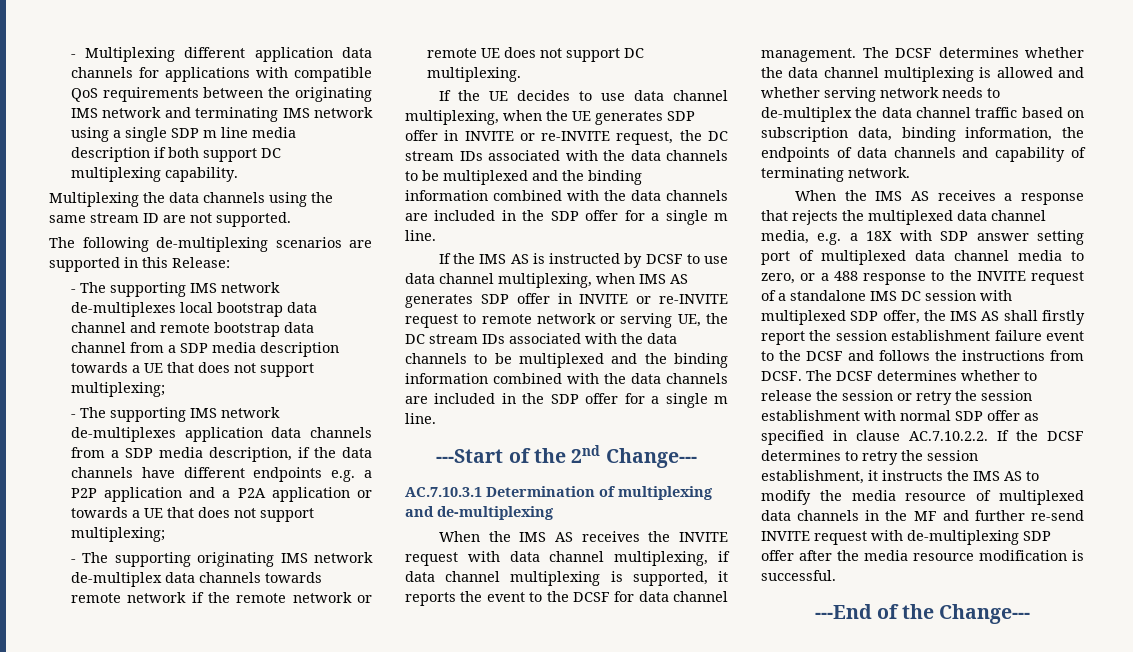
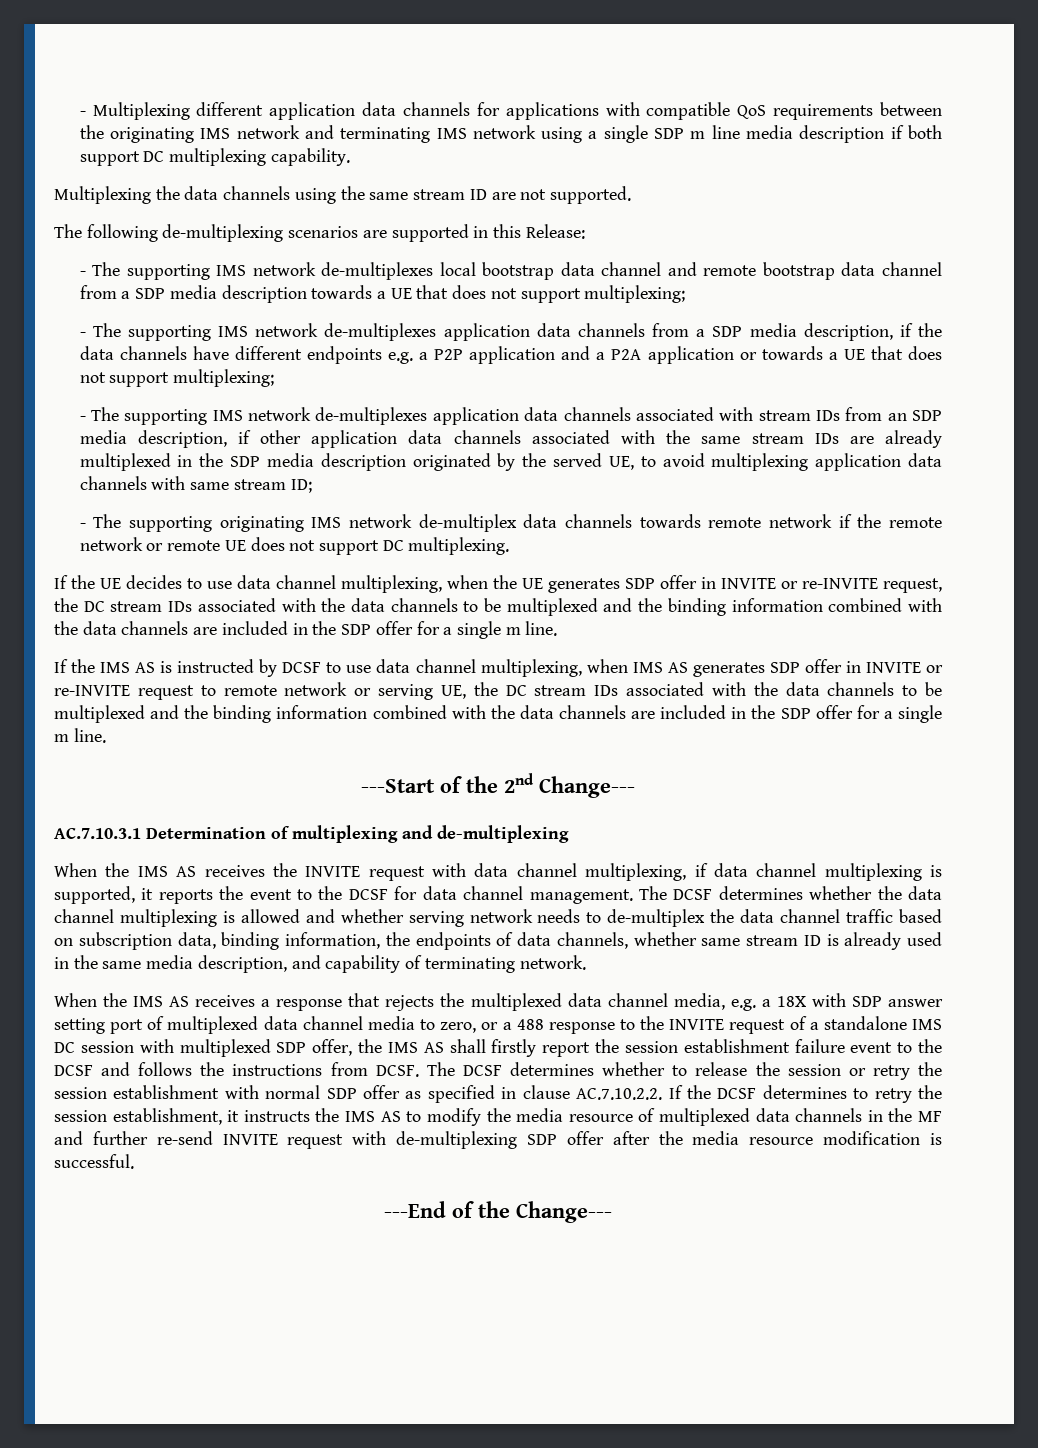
(165, 534) none -> [79,407,943,425] [79,430,942,448] [79,453,942,471] [79,476,312,493] // - The supporting IMS network de-multiplexes application data channels associated with stream IDs from an SDP media description, if other application data channels associated with the same stream IDs are already multiplexed in the SDP media description originated by the served UE, to avoid multiplexing application data channels with same stream ID;
[893,147,956,158] channels -> [556,932,942,950] [54,955,287,973] channels, whether same stream ID is already used in the same media description,

